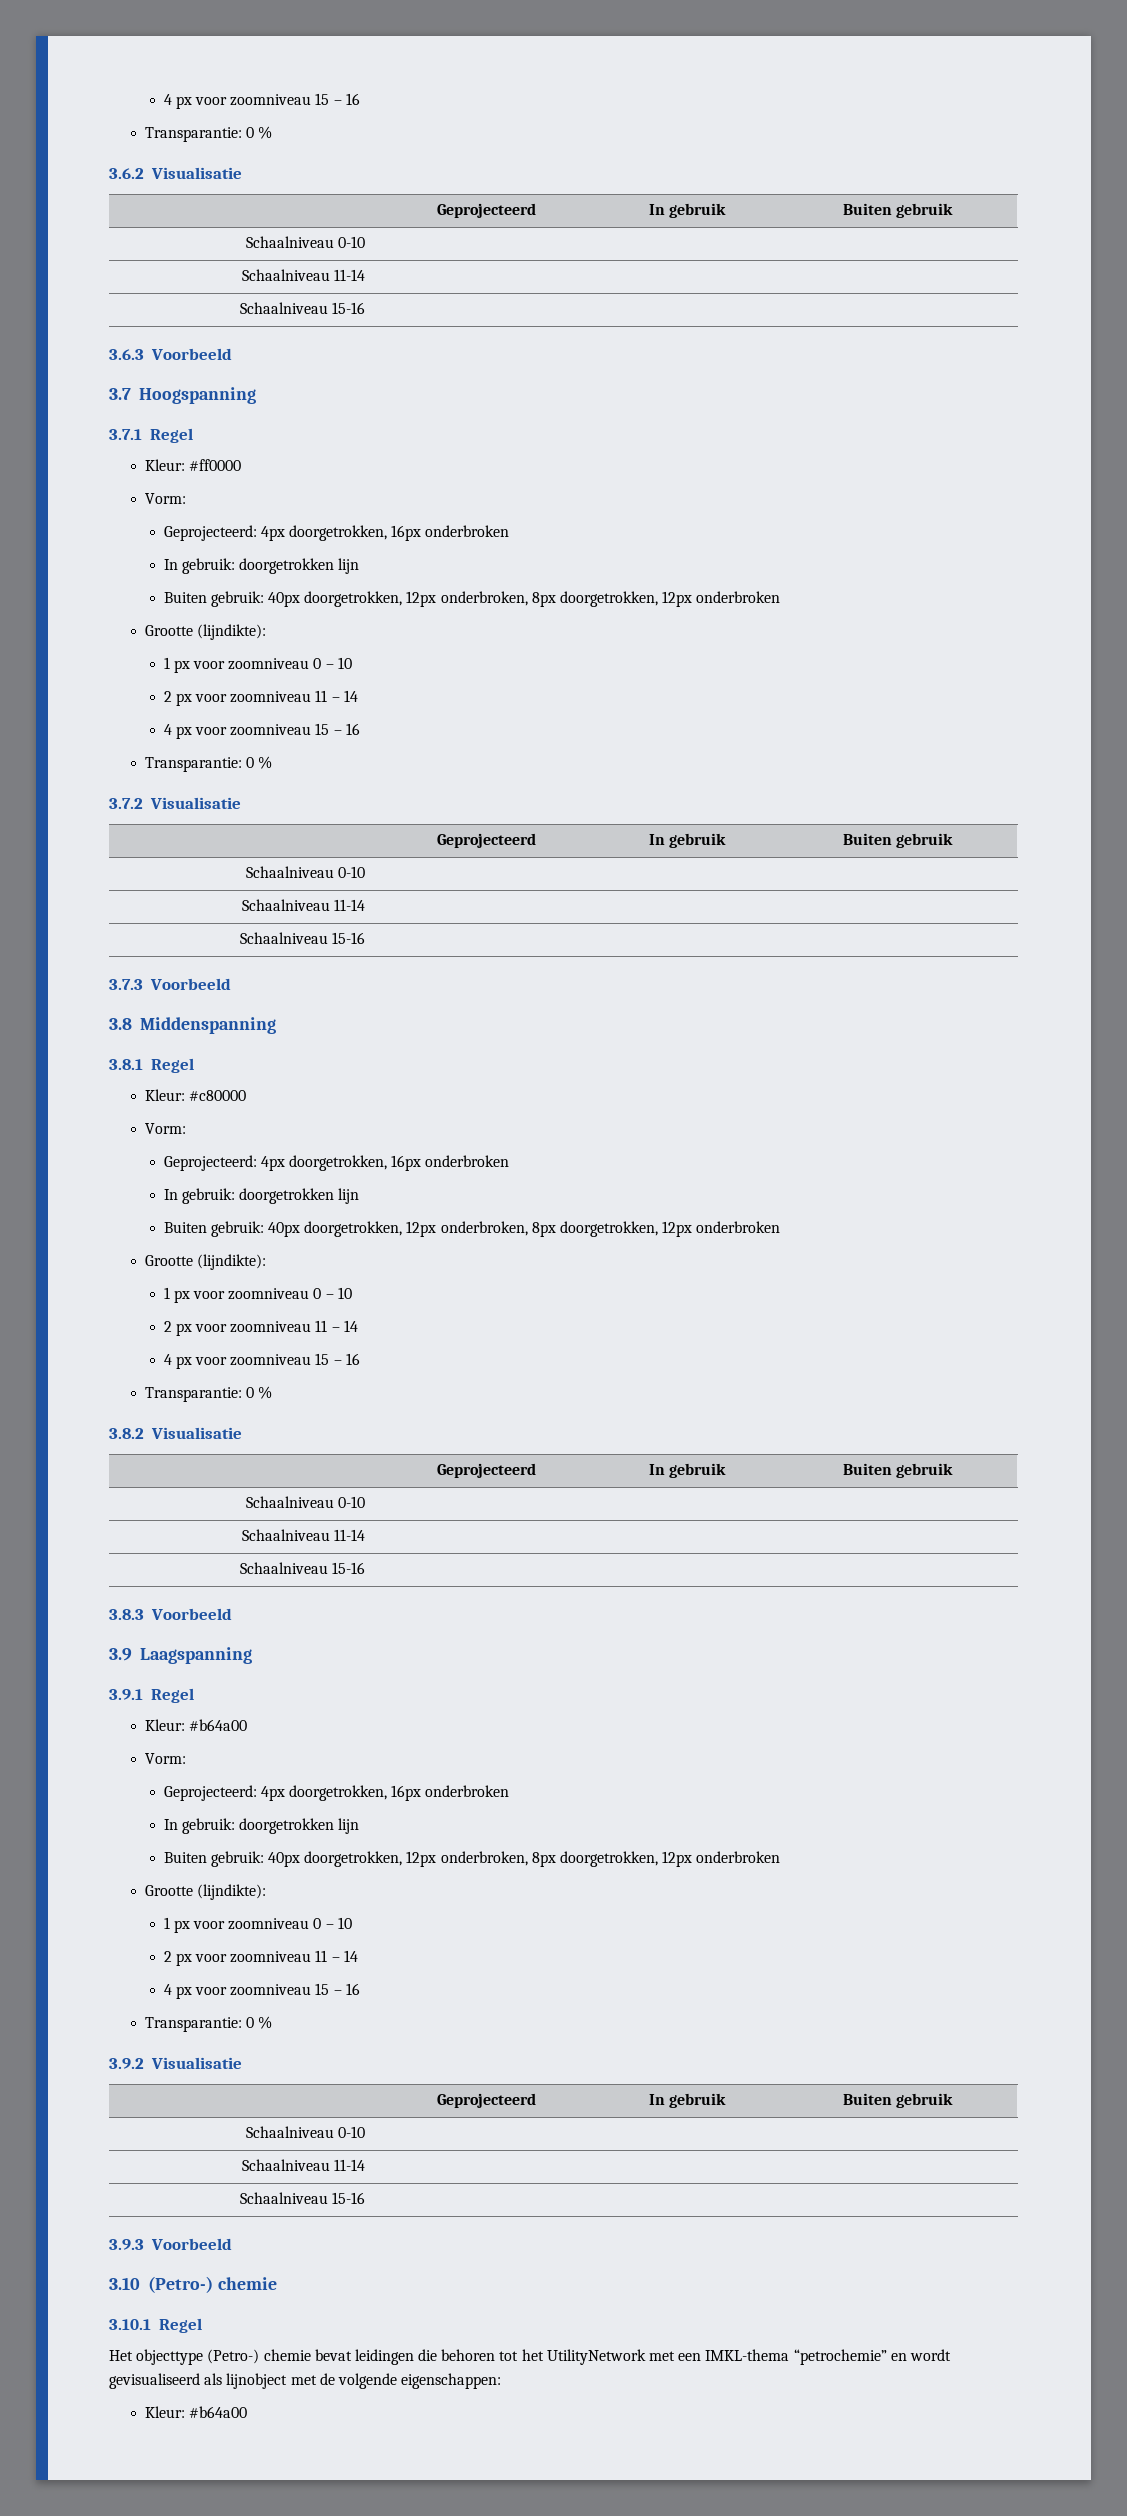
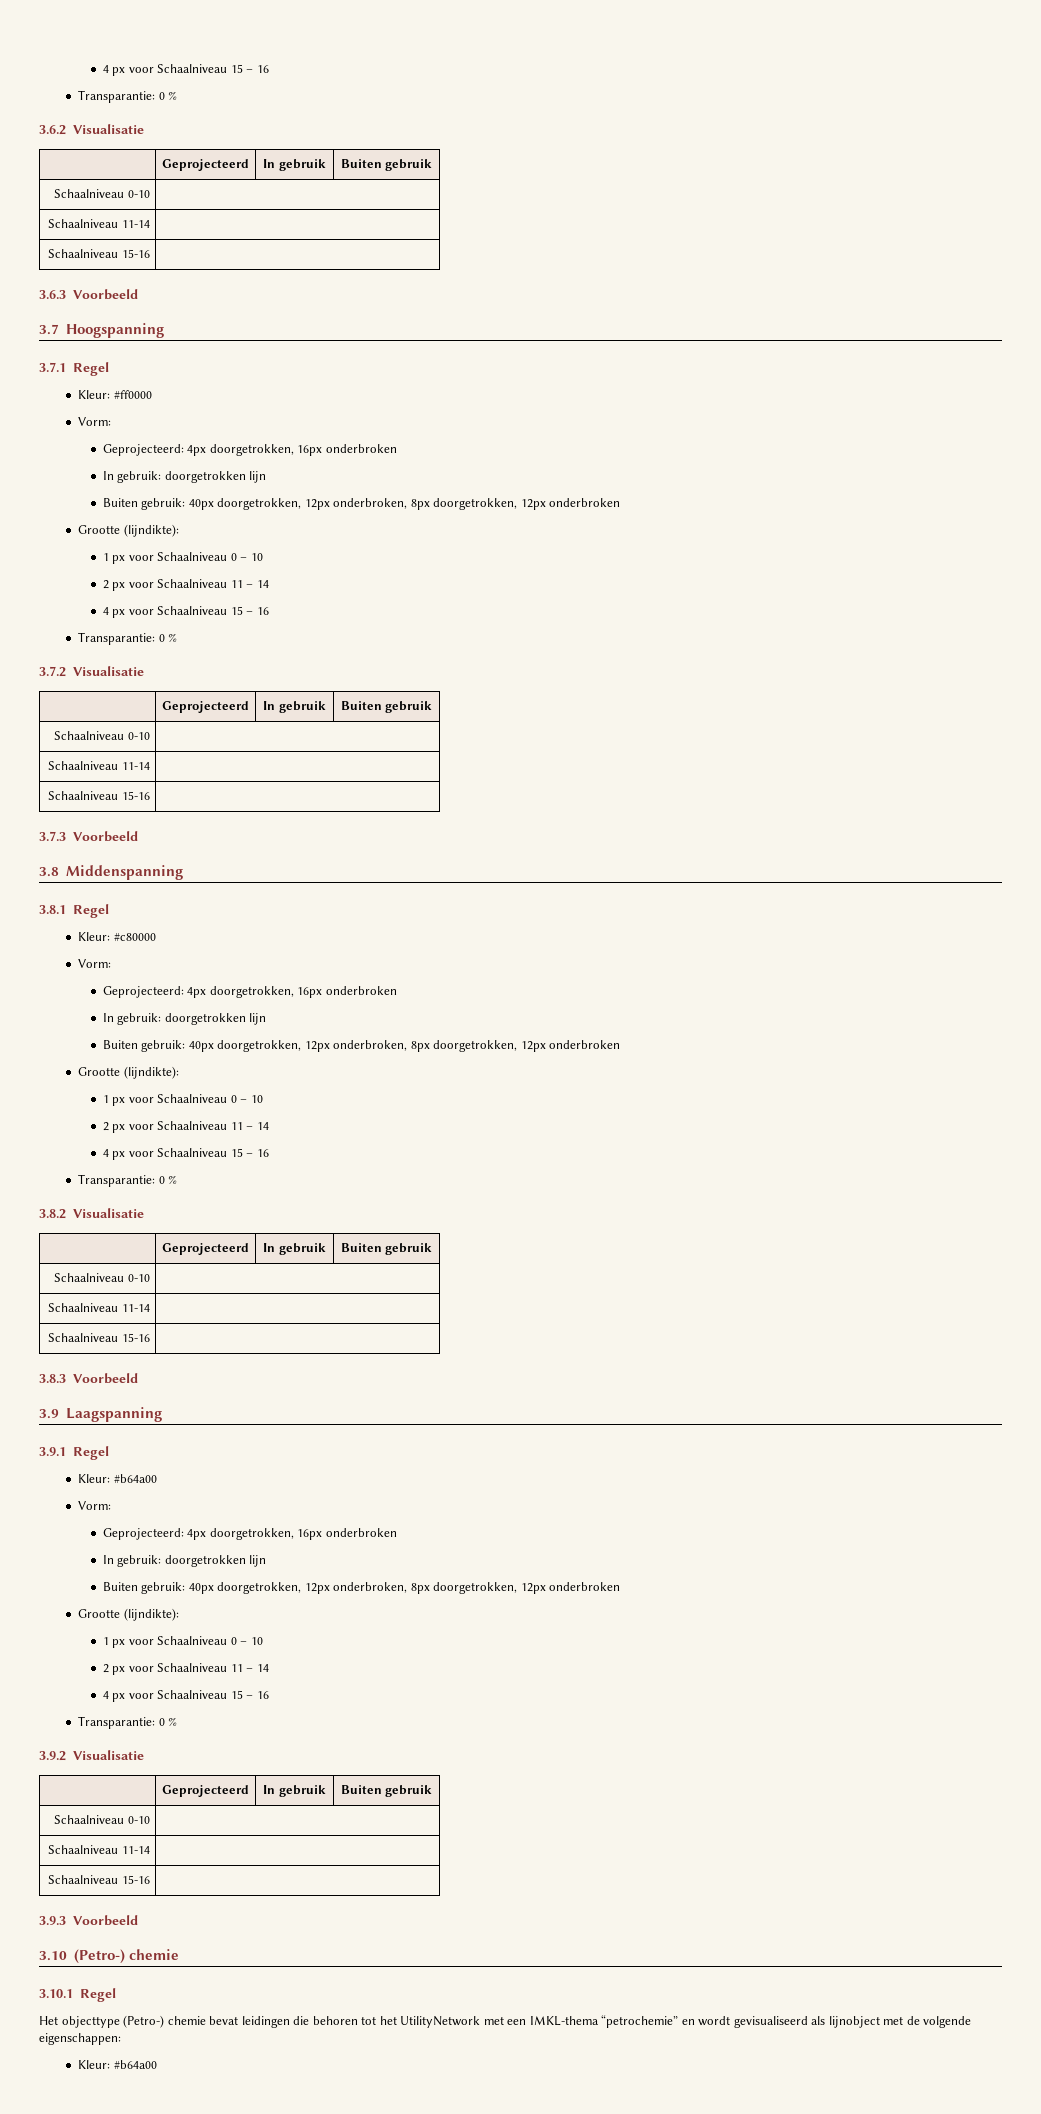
[163,94,312,109] 4 px voor zoomniveau -> [102,64,228,76] 4 px voor Schaalniveau
[228,657,352,670] [163,690,358,706] [163,724,312,739] zoomniveau 0 – 10 // 2 px voor zoomniveau 11 – 14 // 4 px voor zoomniveau -> [157,552,263,561] [102,579,269,591] [102,606,228,618] Schaalniveau 0 – 10 // 2 px voor Schaalniveau 11 – 14 // 4 px voor Schaalniveau
[228,1287,352,1300] [163,1320,358,1336] [163,1354,312,1369] zoomniveau 0 – 10 // 2 px voor zoomniveau 11 – 14 // 4 px voor zoomniveau -> [157,1094,263,1103] [102,1121,269,1133] [102,1148,228,1160] Schaalniveau 0 – 10 // 2 px voor Schaalniveau 11 – 14 // 4 px voor Schaalniveau
[228,1917,352,1930] [163,1950,358,1966] [163,1984,312,1999] zoomniveau 0 – 10 // 2 px voor zoomniveau 11 – 14 // 4 px voor zoomniveau -> [157,1636,263,1645] [102,1663,269,1675] [102,1690,228,1702] Schaalniveau 0 – 10 // 2 px voor Schaalniveau 11 – 14 // 4 px voor Schaalniveau

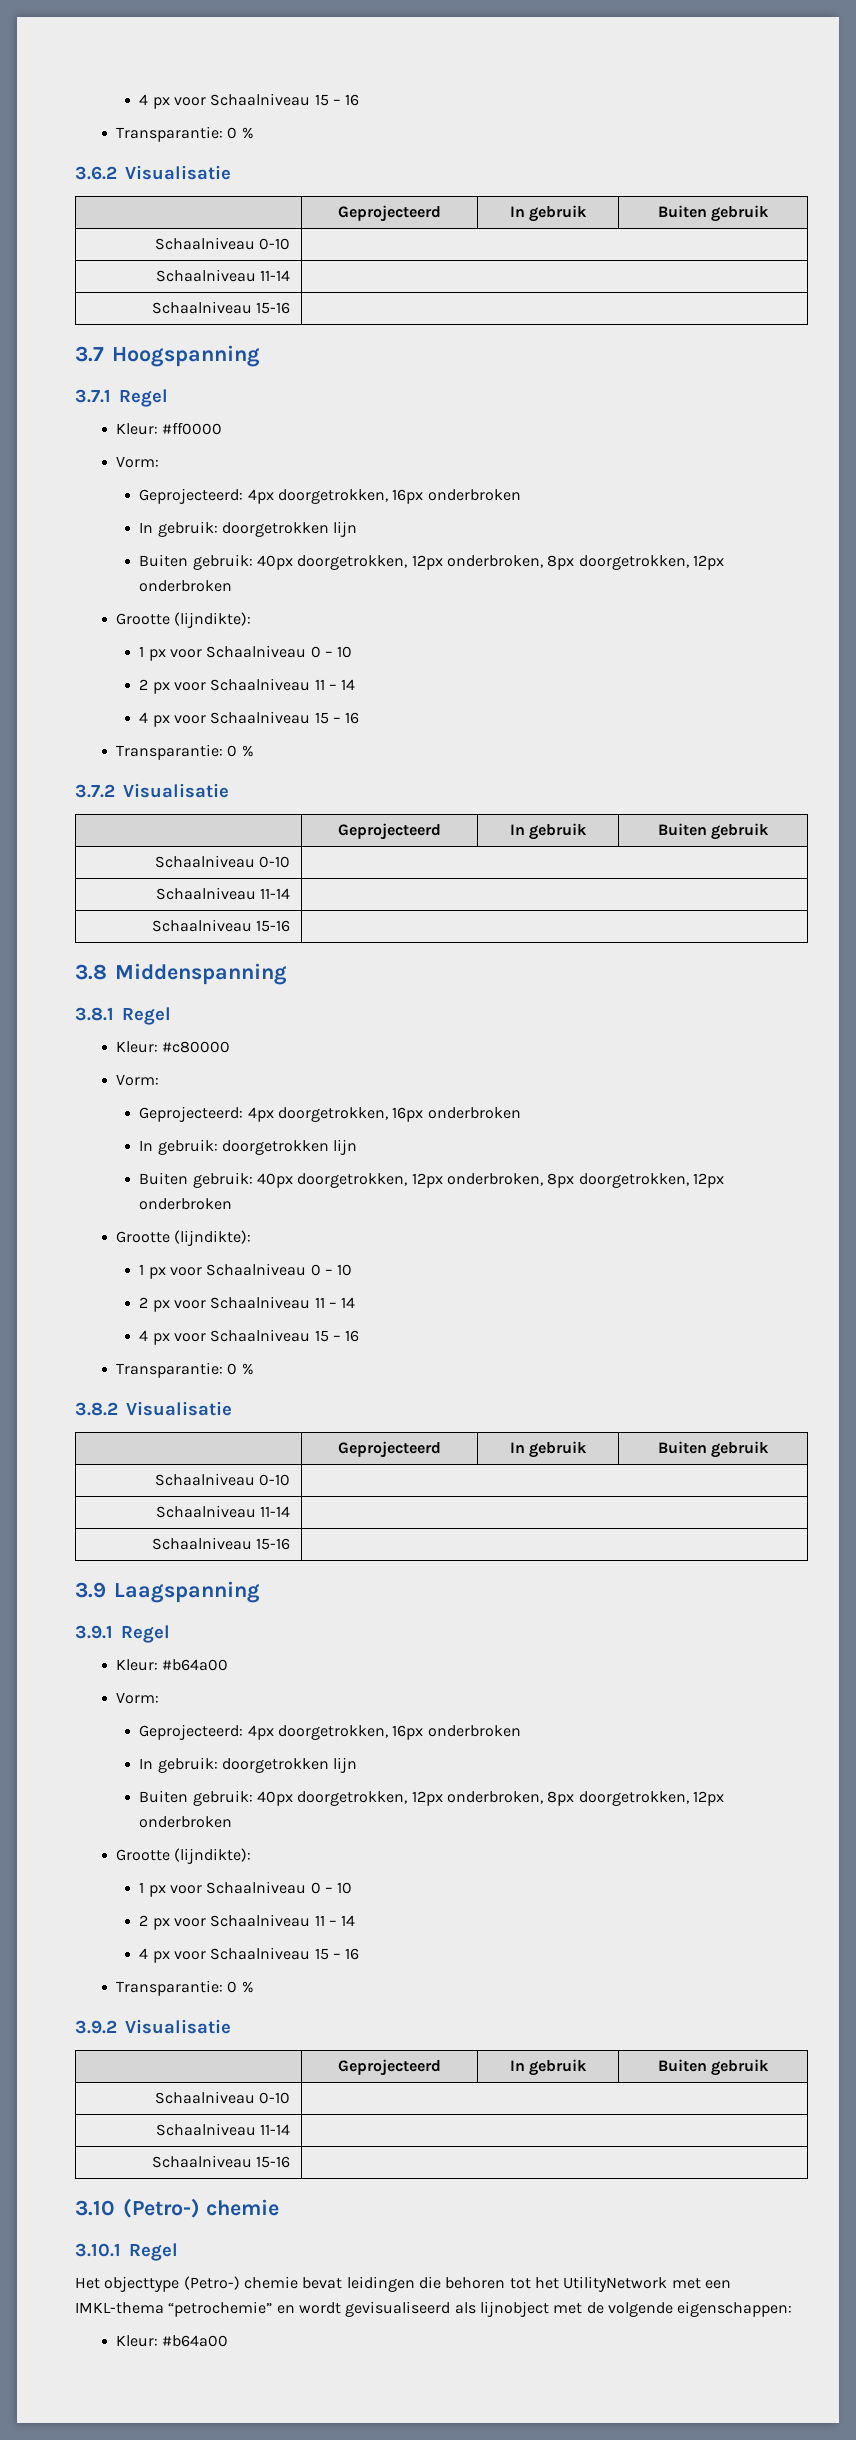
[39,289,138,300] // 3.6.3 Voorbeeld -> (291, 308) none
[39,831,138,842] // 3.7.3 Voorbeeld -> (291, 926) none
[39,1373,138,1384] // 3.8.3 Voorbeeld -> (291, 1544) none
[39,1915,138,1926] // 3.9.3 Voorbeeld -> (291, 2162) none

